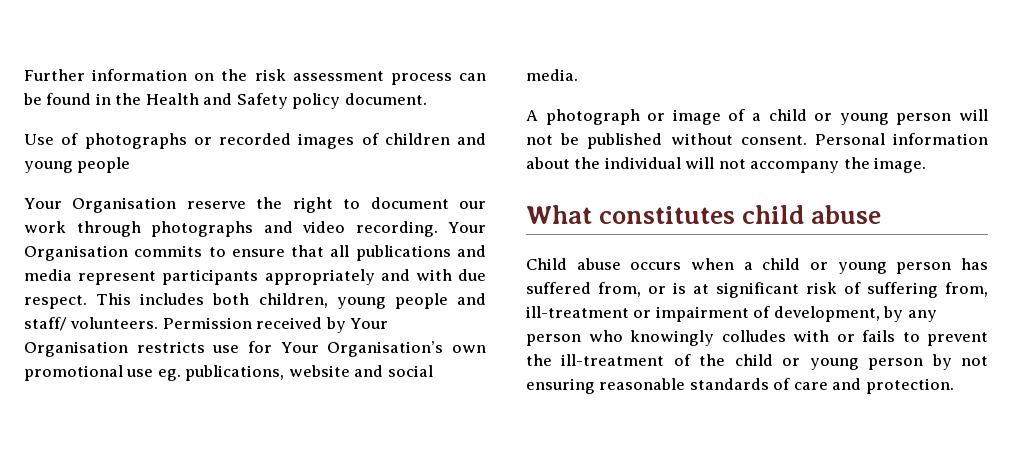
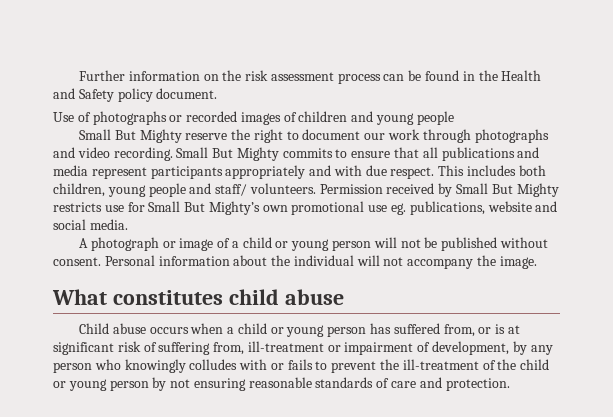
[24,197,177,213] Your Organisation -> [78,129,182,143] Small But Mighty
[448,222,487,233] [24,245,128,261] Your Organisation -> [176,147,279,161] Small But Mighty
[350,318,389,329] [24,341,444,357] Your Organisation restricts use for Your Organisation’s -> [456,183,559,197] [53,201,260,215] Small But Mighty restricts use for Small But Mighty’s

